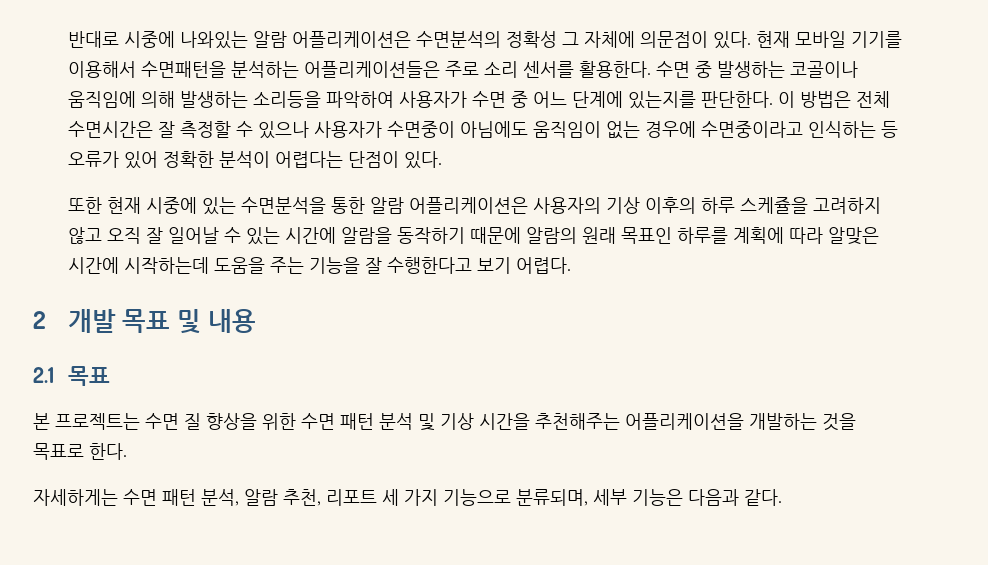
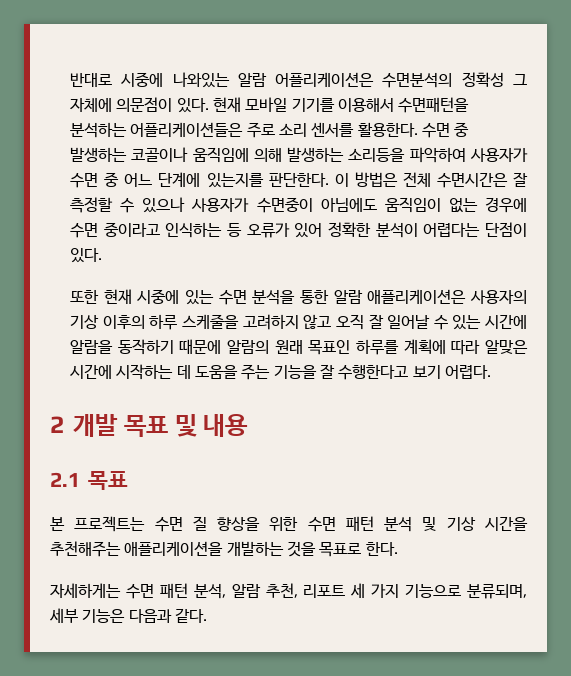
[700,121,803,138] 수면중이라고 -> [70,222,160,238] 수면 중이라고
[240,197,326,214] 수면분석을 -> [218,289,296,305] 수면 분석을
[408,197,528,214] 어플리케이션은 -> [367,289,467,304] 애플리케이션은
[739,197,808,214] 스케쥴을 -> [182,314,240,329] 스케줄을
[123,257,209,274] 시작하는데 -> [116,364,191,380] 시작하는 데
[625,413,744,430] 어플리케이션을 -> [124,541,224,556] 애플리케이션을

